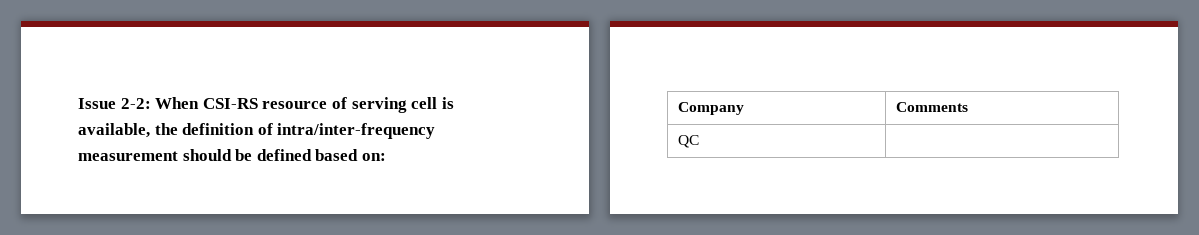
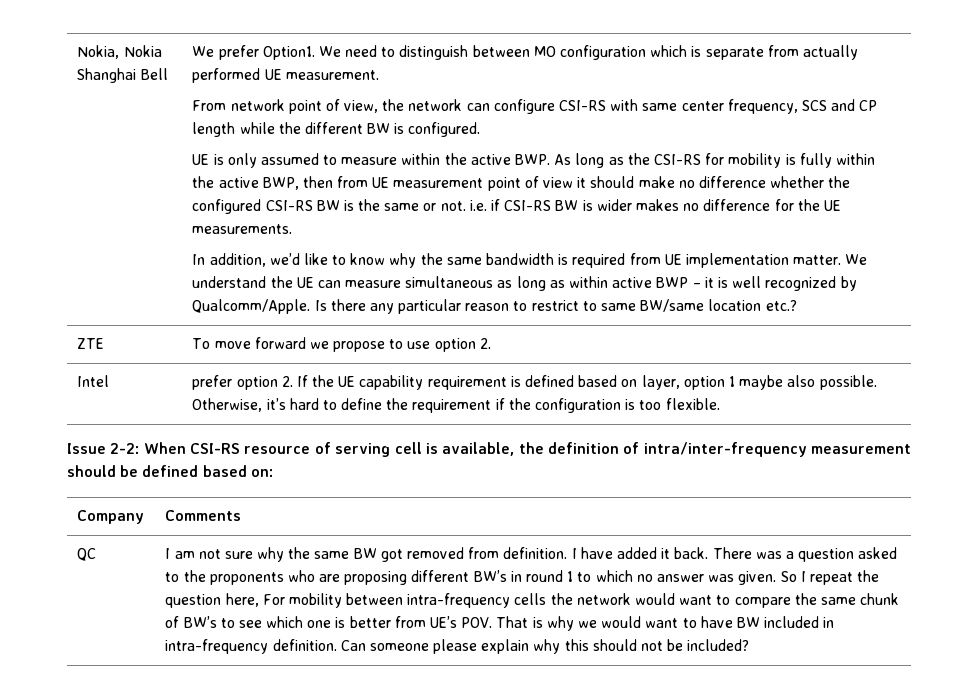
(78, 103) none -> [77,45,162,59] [77,68,168,83] [192,45,858,60] [192,68,379,83] [192,99,878,114] [192,122,481,137] [192,153,875,168] [192,176,851,191] [192,199,841,214] [192,224,293,234] [192,253,868,268] [192,276,857,291] [192,299,797,314] [77,338,105,349] [192,337,491,352] [77,375,110,387] [192,375,877,390] [192,398,720,413] Nokia, Nokia Shanghai Bell | We prefer Option1. We need to distinguish between MO configuration which is separate from actually performed UE measurement. // From network point of view, the network can configure CSI-RS with same center frequency, SCS and CP length while the different BW is configured. // UE is only assumed to measure within the active BWP. As long as the CSI-RS for mobility is fully within the active BWP, then from UE measurement point of view it should make no difference whether the configured CSI-RS BW is the same or not. i.e. if CSI-RS BW is wider makes no difference for the UE measurements. // In addition, we’d like to know why the same bandwidth is required from UE implementation matter. We understand the UE can measure simultaneous as long as within active BWP – it is well recognized by Qualcomm/Apple. Is there any particular reason to restrict to same BW/same location etc.? // ZTE | To move forward we propose to use option 2. // Intel | prefer option 2. If the UE capability requirement is defined based on layer, option 1 maybe also possible. Otherwise, it’s hard to define the requirement if the configuration is too flexible. //
(699, 141) none -> [165,547,898,562] [165,570,880,585] [165,593,900,608] [165,616,835,631] [165,639,750,654] I am not sure why the same BW got removed from definition. I have added it back. There was a question asked to the proponents who are proposing different BW’s in round 1 to which no answer was given. So I repeat the question here, For mobility between intra-frequency cells the network would want to compare the same chunk of BW’s to see which one is better from UE’s POV. That is why we would want to have BW included in intra-frequency definition. Can someone please explain why this should not be included?

